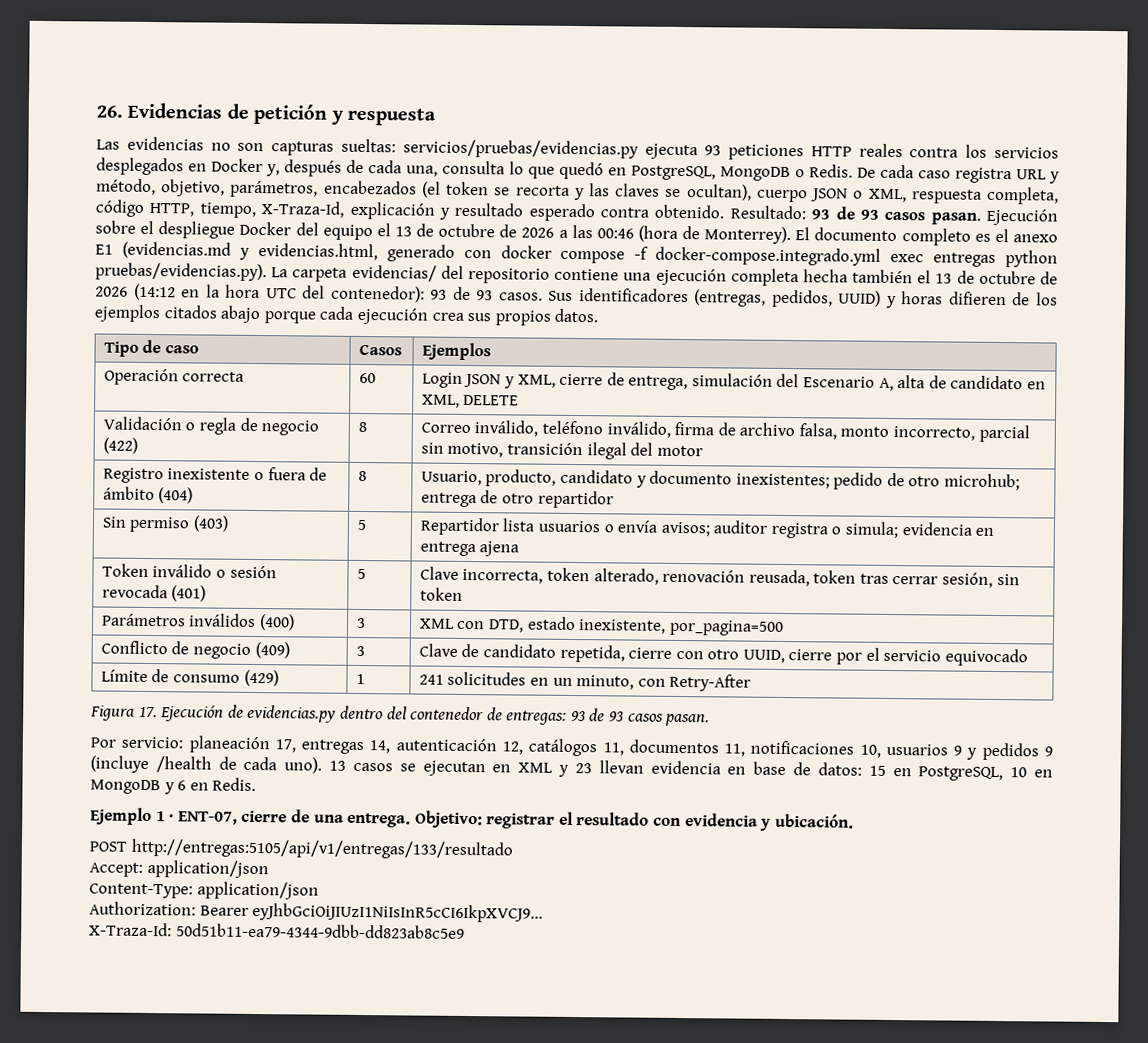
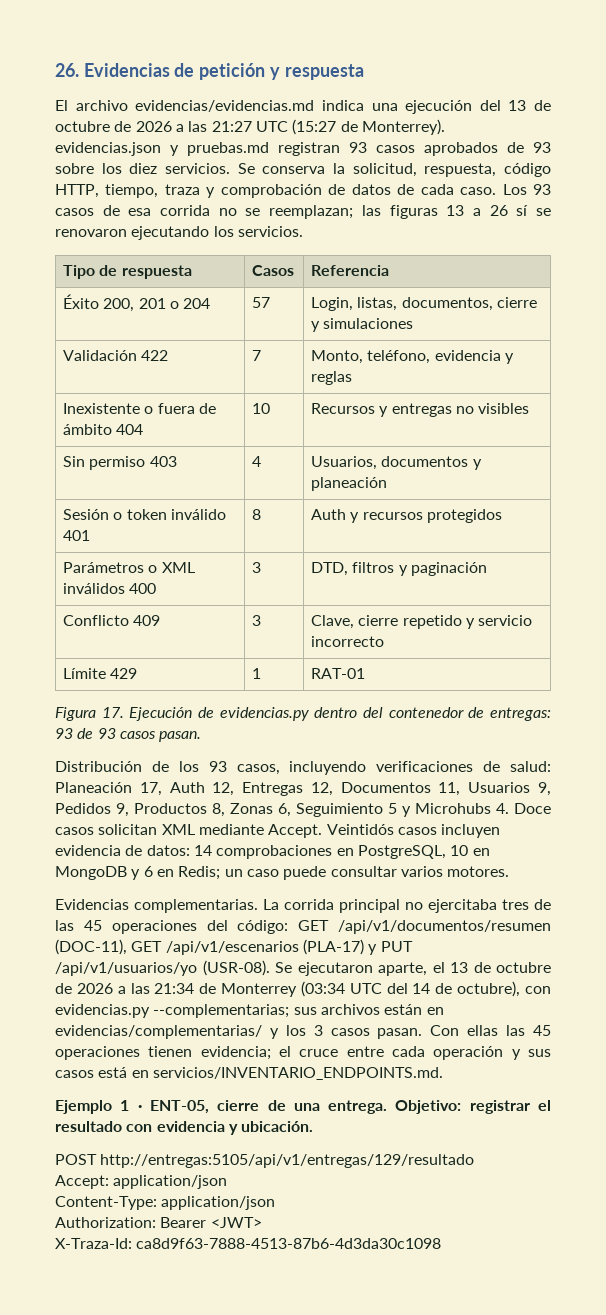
[96,136,1060,161] [96,157,1060,184] [96,178,1059,205] [95,199,1058,226] [95,220,1059,246] [95,241,1058,268] [95,262,1058,287] [95,283,1058,309] [94,304,600,326] Las evidencias no son capturas sueltas: servicios/pruebas/evidencias.py ejecuta 93 peticiones HTTP reales contra los servicios desplegados en Docker y, después de cada una, consulta lo que quedó en PostgreSQL, MongoDB o Redis. De cada caso registra URL y método, objetivo, parámetros, encabezados (el token se recorta y las claves se ocultan), cuerpo JSON o XML, respuesta completa, código HTTP, tiempo, X-Traza-Id, explicación y resultado esperado contra obtenido. Resultado: 93 de 93 casos pasan. Ejecución sobre el despliegue Docker del equipo el 13 de octubre de 2026 a las 00:46 (hora de Monterrey). El documento completo es el anexo E1 (evidencias.md y evidencias.html, generado con docker compose -f docker-compose.integrado.yml exec entregas python pruebas/evidencias.py). La carpeta evidencias/ del repositorio contiene una ejecución completa hecha también el 13 de octubre de 2026 (14:12 en la hora UTC del contenedor): 93 de 93 casos. Sus identificadores (entregas, pedidos, UUID) y horas difieren de los ejemplos citados abajo porque cada ejecución crea sus propios datos. -> [55,100,551,114] [55,119,445,135] [55,142,551,156] [55,163,551,177] [55,184,551,198] [55,205,551,219] [55,226,303,240] El archivo evidencias/evidencias.md indica una ejecución del 13 de octubre de 2026 a las 21:27 UTC (15:27 de Monterrey). evidencias.json y pruebas.md registran 93 casos aprobados de 93 sobre los diez servicios. Se conserva la solicitud, respuesta, código HTTP, tiempo, traza y comprobación de datos de cada caso. Los 93 casos de esa corrida no se reemplazan; las figuras 13 a 26 sí se renovaron ejecutando los servicios.
[164,345,199,354] caso -> [121,265,192,279] respuesta
[421,342,491,361] [103,368,245,386] [358,372,376,384] [421,372,1046,392] [421,394,520,408] [102,416,320,436] [102,437,138,454] [357,421,367,433] [420,420,1030,443] [420,442,703,460] [102,467,328,484] [102,486,194,504] [357,470,367,482] [420,469,1021,491] [420,490,614,509] [101,515,229,533] [356,519,367,531] [419,517,995,539] [419,541,520,557] [101,563,277,579] [101,584,207,602] [356,568,366,580] [419,566,1020,588] [419,587,463,601] [100,613,295,631] [355,617,366,629] [418,616,784,636] [100,640,290,659] [355,645,365,657] [418,643,1028,667] [100,669,279,687] [355,673,365,685] [418,671,752,692] Ejemplos // Operación correcta | 60 | Login JSON y XML, cierre de entrega, simulación del Escenario A, alta de candidato en XML, DELETE // Validación o regla de negocio (422) | 8 | Correo inválido, teléfono inválido, firma de archivo falsa, monto incorrecto, parcial sin motivo, transición ilegal del motor // Registro inexistente o fuera de ámbito (404) | 8 | Usuario, producto, candidato y documento inexistentes; pedido de otro microhub; entrega de otro repartidor // Sin permiso (403) | 5 | Repartidor lista usuarios o envía avisos; auditor registra o simula; evidencia en entrega ajena // Token inválido o sesión revocada (401) | 5 | Clave incorrecta, token alterado, renovación reusada, token tras cerrar sesión, sin token // Parámetros inválidos (400) | 3 | XML con DTD, estado inexistente, por_pagina=500 // Conflicto de negocio (409) | 3 | Clave de candidato repetida, cierre con otro UUID, cierre por el servicio equivocado // Límite de consumo (429) | 1 | 241 solicitudes en un minuto, con Retry-After -> [310,265,389,276] [62,294,211,312] [251,297,270,308] [310,297,537,311] [310,318,414,332] [62,350,169,361] [251,350,261,361] [310,350,514,364] [310,371,352,385] [62,403,216,414] [62,424,144,435] [251,403,270,414] [310,403,530,417] [62,456,177,470] [251,456,261,467] [310,456,482,470] [310,477,387,491] [62,509,226,520] [62,530,90,541] [251,509,261,520] [310,509,502,523] [62,562,195,573] [62,583,157,594] [251,562,261,573] [310,562,487,576] [62,615,161,626] [251,615,261,626] [310,615,533,629] [310,636,384,647] [62,668,138,679] [251,668,261,679] [310,668,365,679] Referencia // Éxito 200, 201 o 204 | 57 | Login, listas, documentos, cierre y simulaciones // Validación 422 | 7 | Monto, teléfono, evidencia y reglas // Inexistente o fuera de ámbito 404 | 10 | Recursos y entregas no visibles // Sin permiso 403 | 4 | Usuarios, documentos y planeación // Sesión o token inválido 401 | 8 | Auth y recursos protegidos // Parámetros o XML inválidos 400 | 3 | DTD, filtros y paginación // Conflicto 409 | 3 | Clave, cierre repetido y servicio incorrecto // Límite 429 | 1 | RAT-01
[90,735,1054,761] [90,755,886,777] Por servicio: planeación 17, entregas 14, autenticación 12, catálogos 11, documentos 11, notificaciones 10, usuarios 9 y pedidos 9 (incluye /health de cada uno). 13 casos se ejecutan en XML y 23 llevan evidencia en base de datos: 15 -> [55,761,551,775] [55,782,551,796] [55,803,551,817] [55,824,501,838] [55,845,333,859] Distribución de los 93 casos, incluyendo verificaciones de salud: Planeación 17, Auth 12, Entregas 12, Documentos 11, Usuarios 9, Pedidos 9, Productos 8, Zonas 6, Seguimiento 5 y Microhubs 4. Doce casos solicitan XML mediante Accept. Veintidós casos incluyen evidencia de datos: 14 comprobaciones
[212,777,257,792] Redis. -> [178,866,510,880] [55,899,551,913] [55,920,551,934] [55,939,413,955] [55,960,551,976] [55,981,552,997] [55,1004,444,1018] [55,1025,552,1039] [55,1046,551,1060] [55,1067,443,1080] Redis; un caso puede consultar varios motores. // Evidencias complementarias. La corrida principal no ejercitaba tres de las 45 operaciones del código: GET /api/v1/documentos/resumen (DOC-11), GET /api/v1/escenarios (PLA-17) y PUT /api/v1/usuarios/yo (USR-08). Se ejecutaron aparte, el 13 de octubre de 2026 a las 21:34 de Monterrey (03:34 UTC del 14 de octubre), con evidencias.py --complementarias; sus archivos están en evidencias/complementarias/ y los 3 casos pasan. Con ellas las 45 operaciones tienen evidencia; el cruce entre cada operación y sus casos está en servicios/INVENTARIO_ENDPOINTS.md.
[177,811,238,825] ENT-07, -> [149,1100,209,1114] ENT-05,
[130,838,513,860] http://entregas:5105/api/v1/entregas/133/resultado -> [100,1154,475,1168] http://entregas:5105/api/v1/entregas/129/resultado
[252,902,544,923] eyJhbGciOiJIUzI1NiIsInR5cCI6IkpXVCJ9… -> [210,1217,262,1228] <JWT>
[175,923,465,939] 50d51b11-ea79-4344-9dbb-dd823ab8c5e9 -> [136,1238,442,1249] ca8d9f63-7888-4513-87b6-4d3da30c1098

